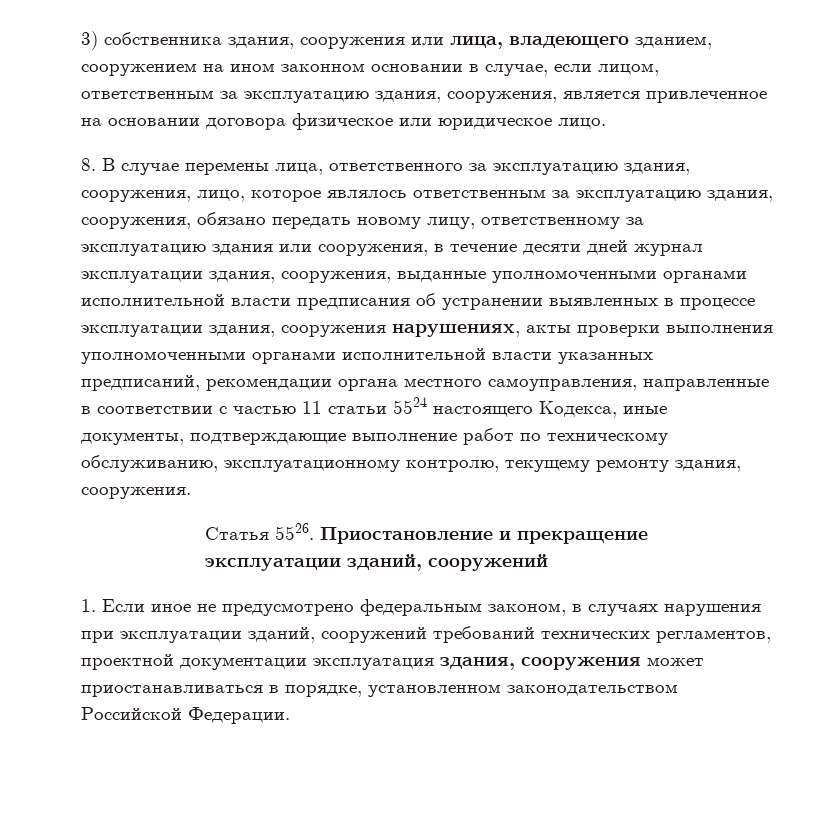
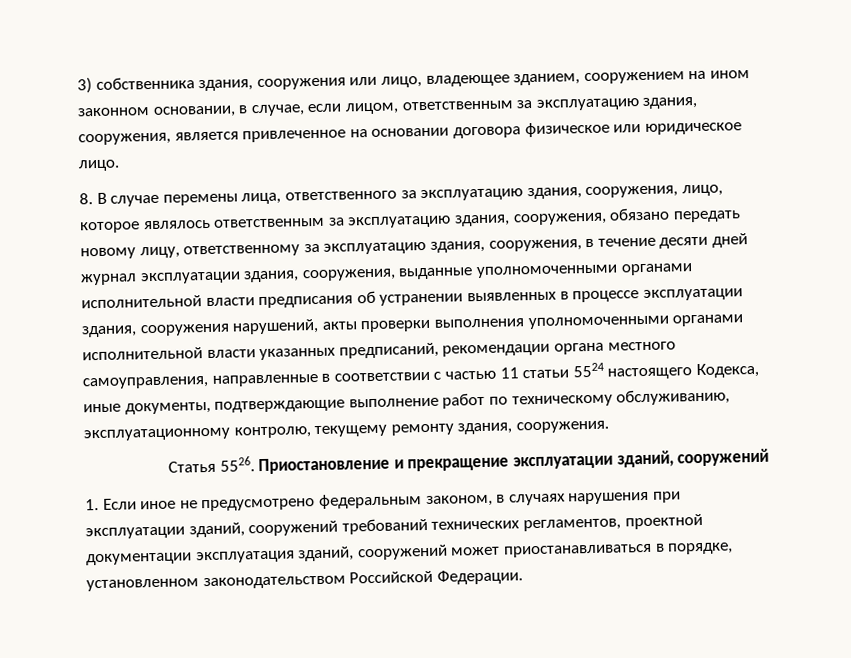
[450,36,629,49] лица, владеющего -> [380,74,510,88] лицо, владеющее
[371,64,463,72] основании -> [152,105,236,118] основании,
[212,244,312,255] здания или -> [429,240,485,253] здания,
[392,324,520,337] нарушениях, -> [232,318,320,335] нарушений,
[440,657,641,670] здания, сооружения -> [297,544,448,562] зданий, сооружений

